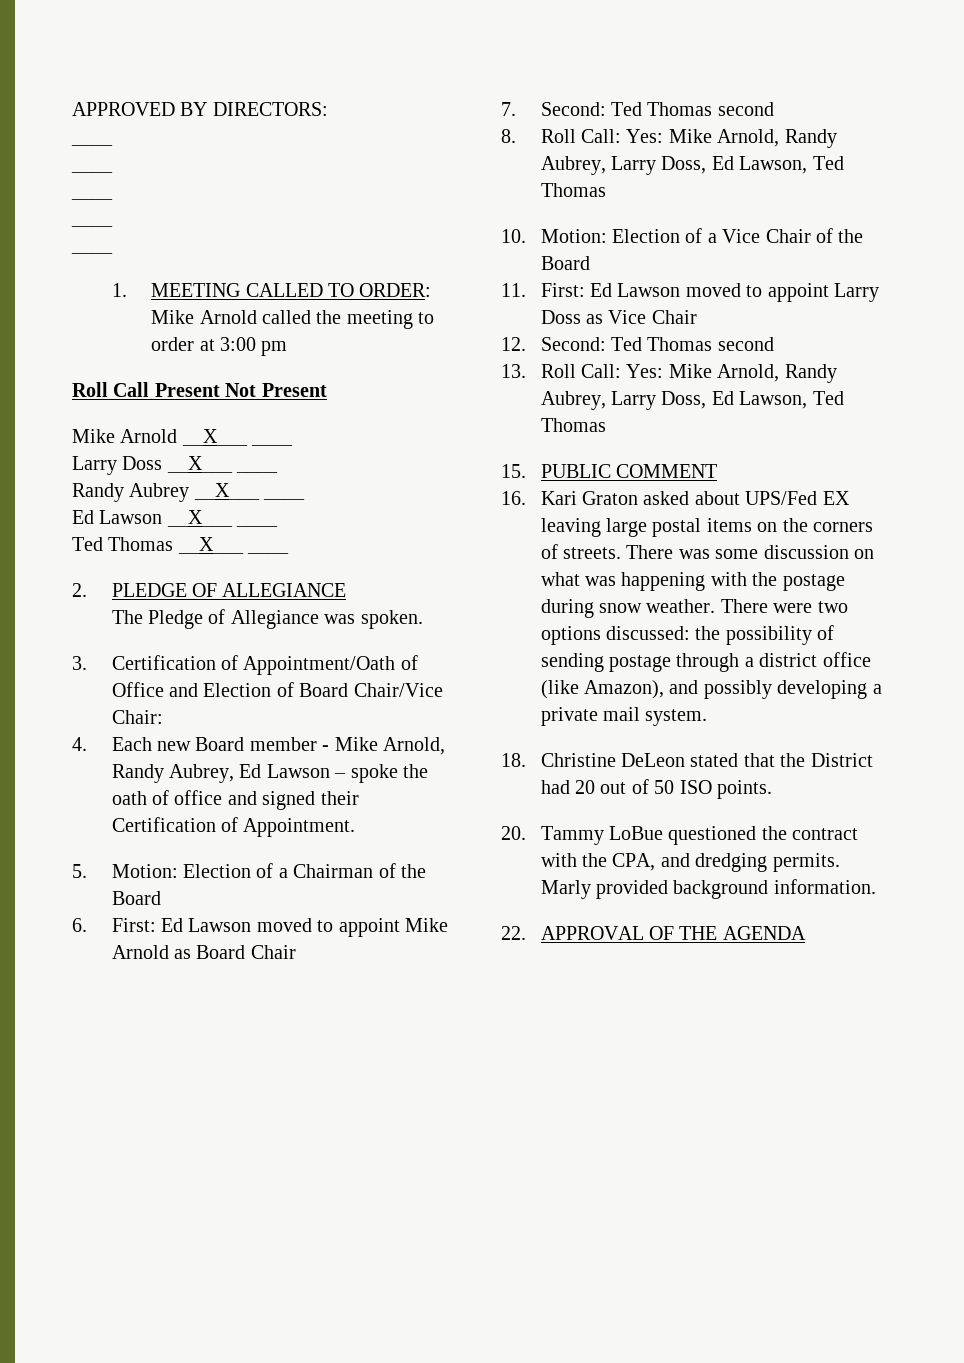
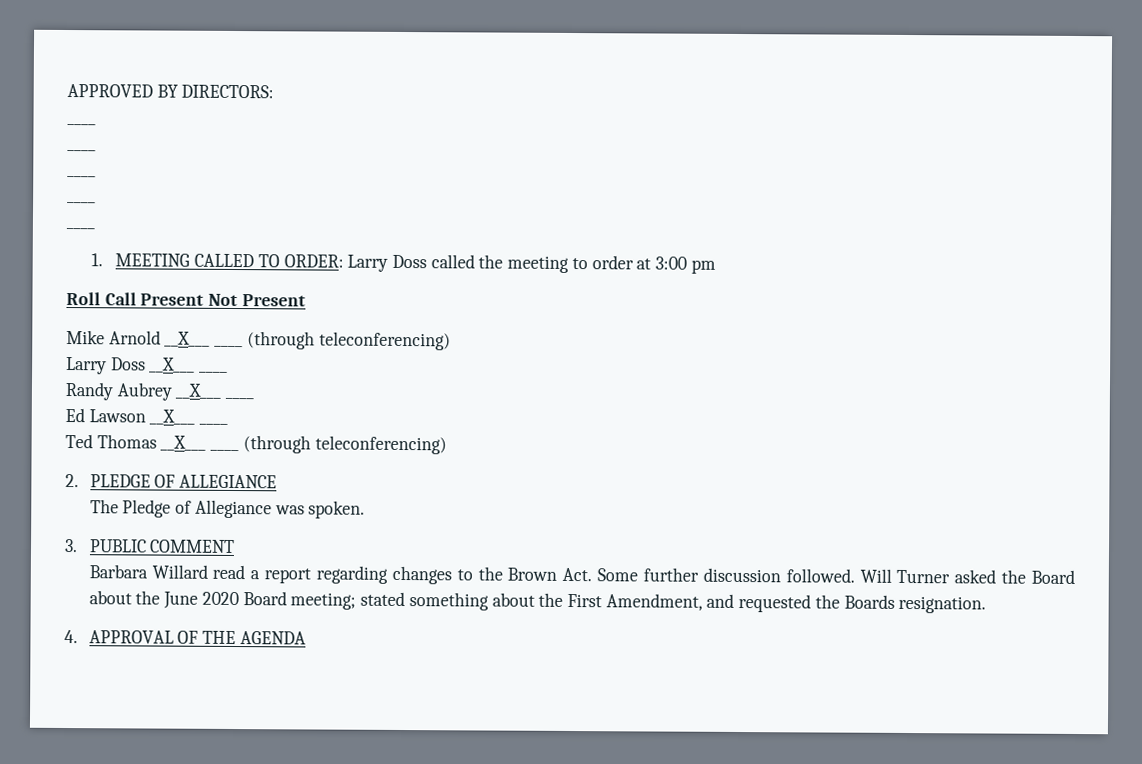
[151,310,257,324] Mike Arnold -> [347,254,428,272] Larry Doss
(294, 444) none -> [246,331,451,351] (through teleconferencing)
(290, 552) none -> [242,435,447,455] (through teleconferencing)
[111,655,418,675] [111,682,443,697] [111,710,163,724] [72,737,445,755] [111,764,428,783] [111,790,359,810] [111,817,356,837] [72,863,426,878] [111,891,161,905] [72,918,448,937] [111,945,296,959] [501,102,774,116] [501,129,837,148] [540,156,844,175] [540,183,606,197] [501,228,864,243] [540,256,590,270] [501,283,879,302] [540,310,697,324] [501,337,774,351] [501,364,837,383] [540,391,844,410] [540,418,606,432] [501,464,717,478] [501,491,850,505] [540,518,873,537] [540,544,874,559] [540,572,845,591] [540,599,848,618] [540,625,835,645] [540,652,871,672] [540,680,882,699] [540,707,708,726] [501,753,873,767] [540,779,772,799] [501,826,859,845] [540,853,840,872] [540,879,876,899] [501,926,526,940] Certification of Appointment/Oath of Office and Election of Board Chair/Vice Chair: // 4. Each new Board member - Mike Arnold, Randy Aubrey, Ed Lawson – spoke the oath of office and signed their Certification of Appointment. // 5. Motion: Election of a Chairman of the Board // 6. First: Ed Lawson moved to appoint Mike Arnold as Board Chair // 7. Second: Ted Thomas second // 8. Roll Call: Yes: Mike Arnold, Randy Aubrey, Larry Doss, Ed Lawson, Ted Thomas // 10. Motion: Election of a Vice Chair of the Board // 11. First: Ed Lawson moved to appoint Larry Doss as Vice Chair // 12. Second: Ted Thomas second // 13. Roll Call: Yes: Mike Arnold, Randy Aubrey, Larry Doss, Ed Lawson, Ted Thomas // 15. PUBLIC COMMENT // 16. Kari Graton asked about UPS/Fed EX leaving large postal items on the corners of streets. There was some discussion on what was happening with the postage during snow weather. There were two options discussed: the possibility of sending postage through a district office (like Amazon), and possibly developing a private mail system. // 18. Christine DeLeon stated that the District had 20 out of 50 ISO points. // 20. Tammy LoBue questioned the contract with the CPA, and dredging permits. Marly provided background information. // 22. -> [88,539,236,554] [88,564,1075,585] [88,590,987,614] [64,629,78,644] PUBLIC COMMENT // Barbara Willard read a report regarding changes to the Brown Act. Some further discussion followed. Will Turner asked the Board about the June 2020 Board meeting; stated something about the First Amendment, and requested the Boards resignation. // 4.

